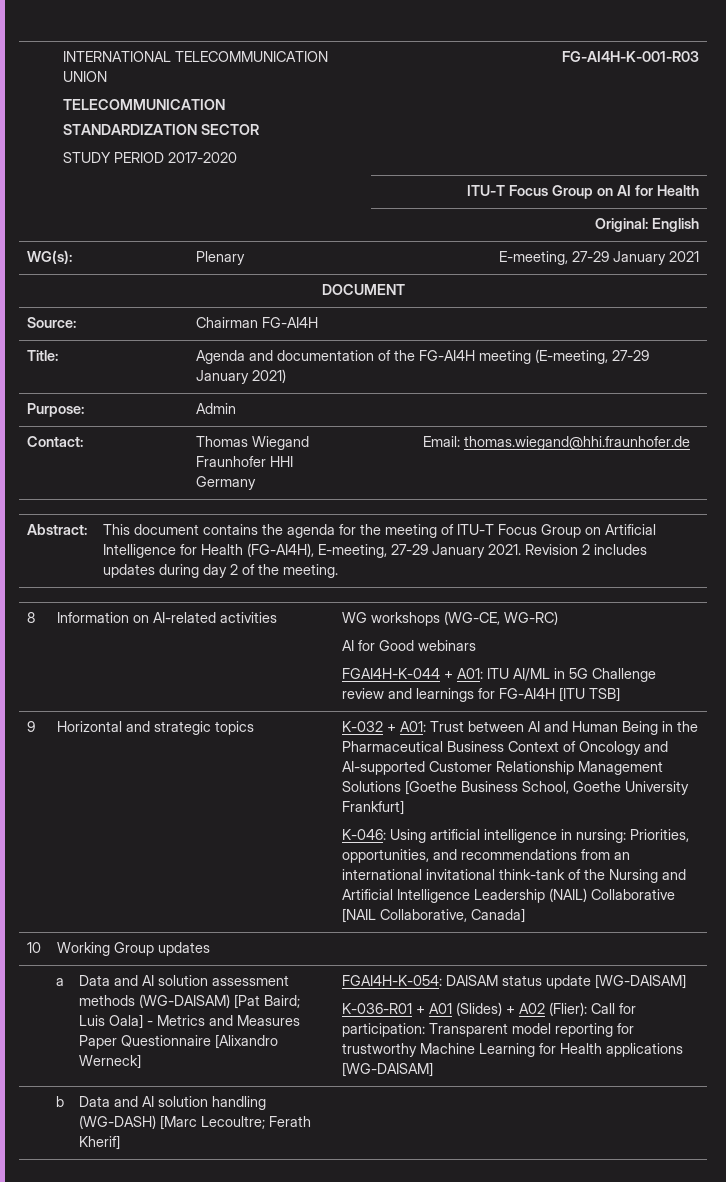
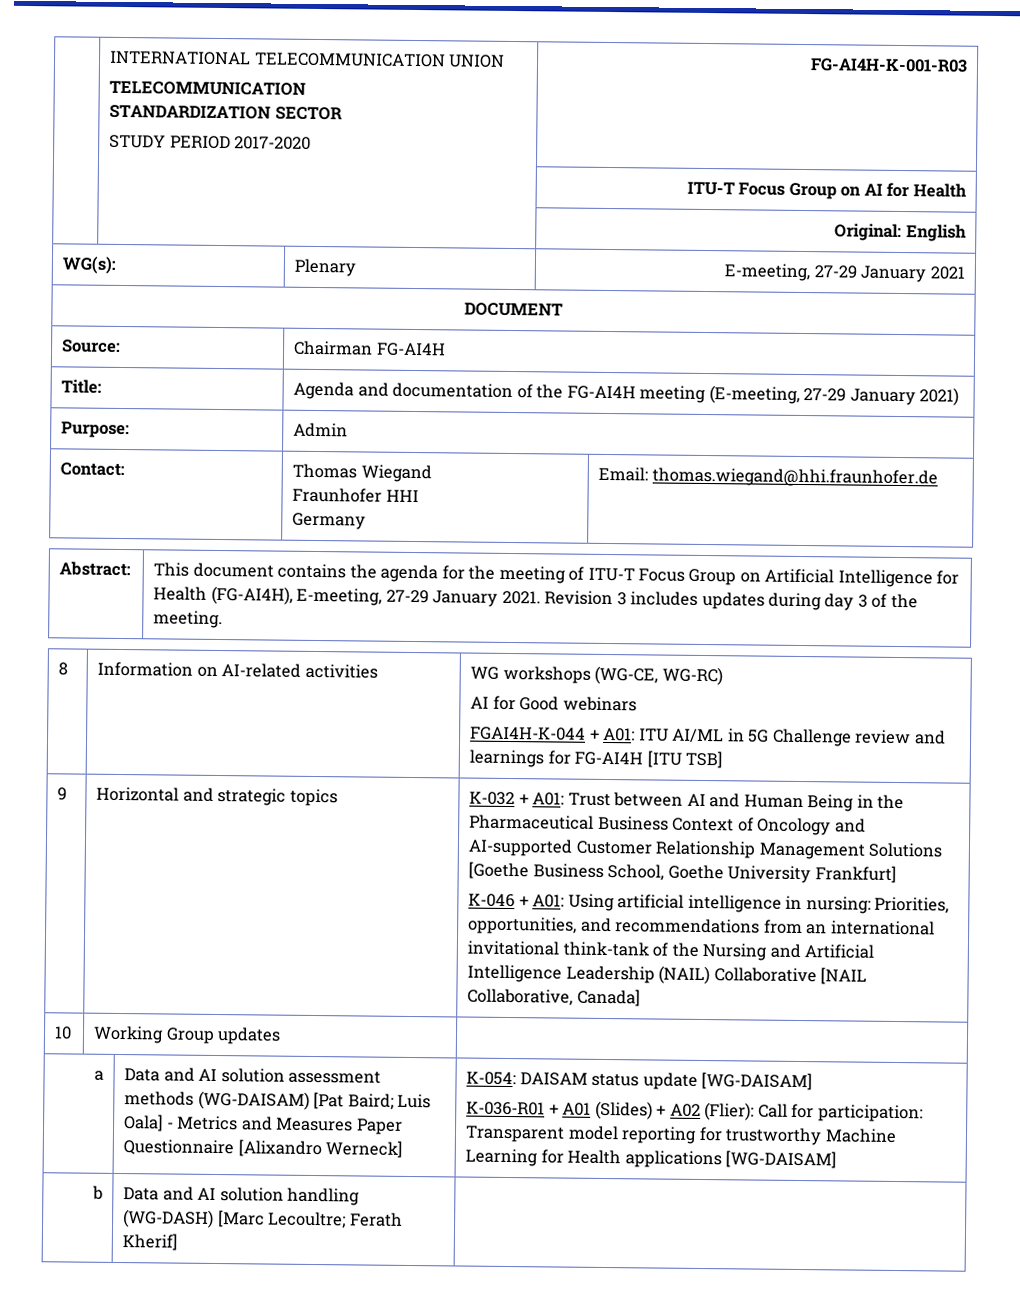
[581,544,590,555] 2 -> [616,592,627,606] 3
[229,564,238,575] 2 -> [857,594,868,608] 3
[341,829,386,840] K-046: -> [468,893,565,908] K-046 + A01:
[341,975,442,986] FGAI4H-K-054: -> [466,1071,517,1086] K-054:

